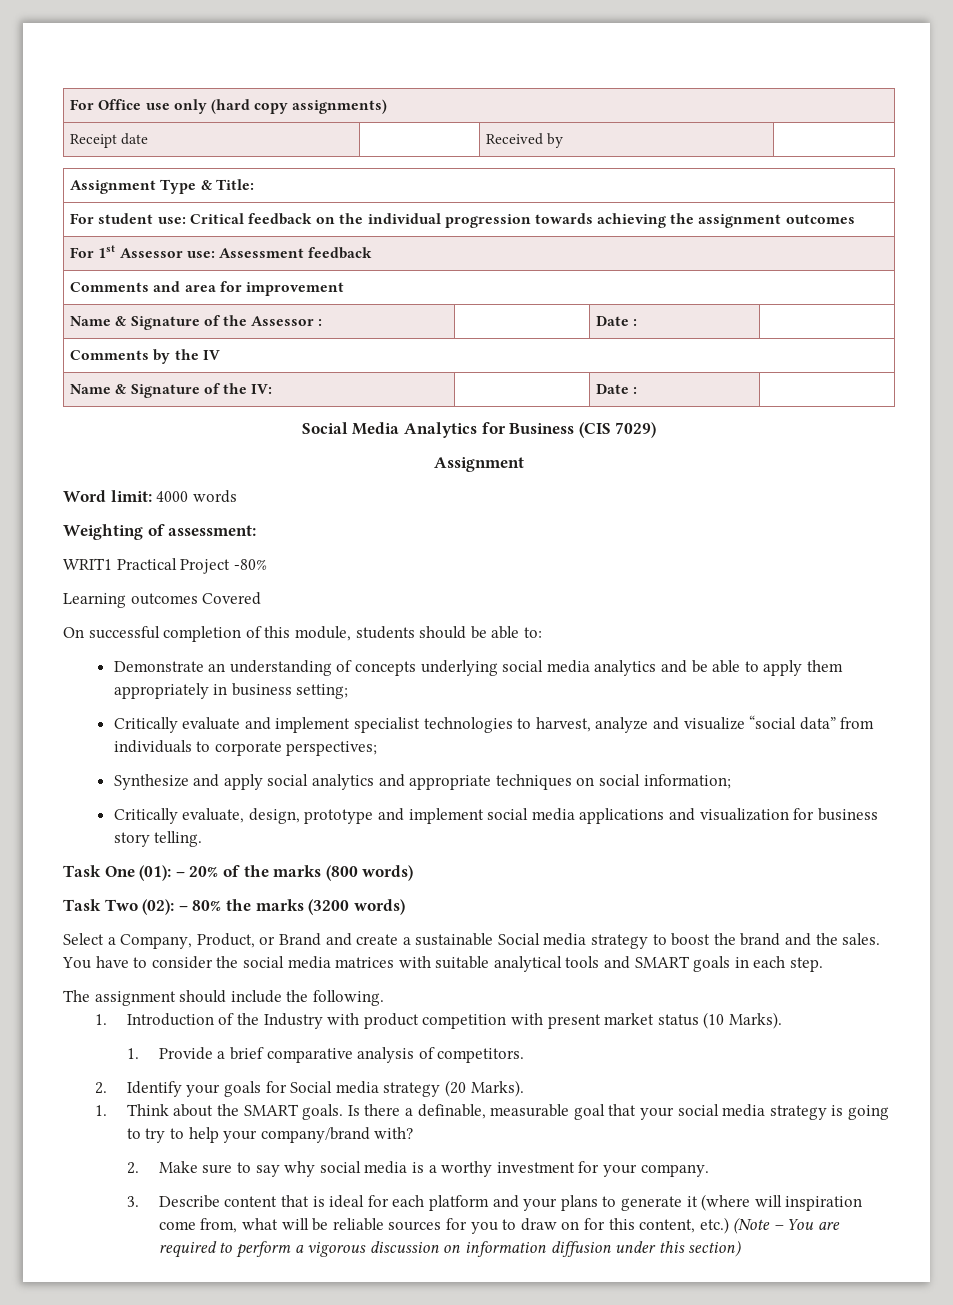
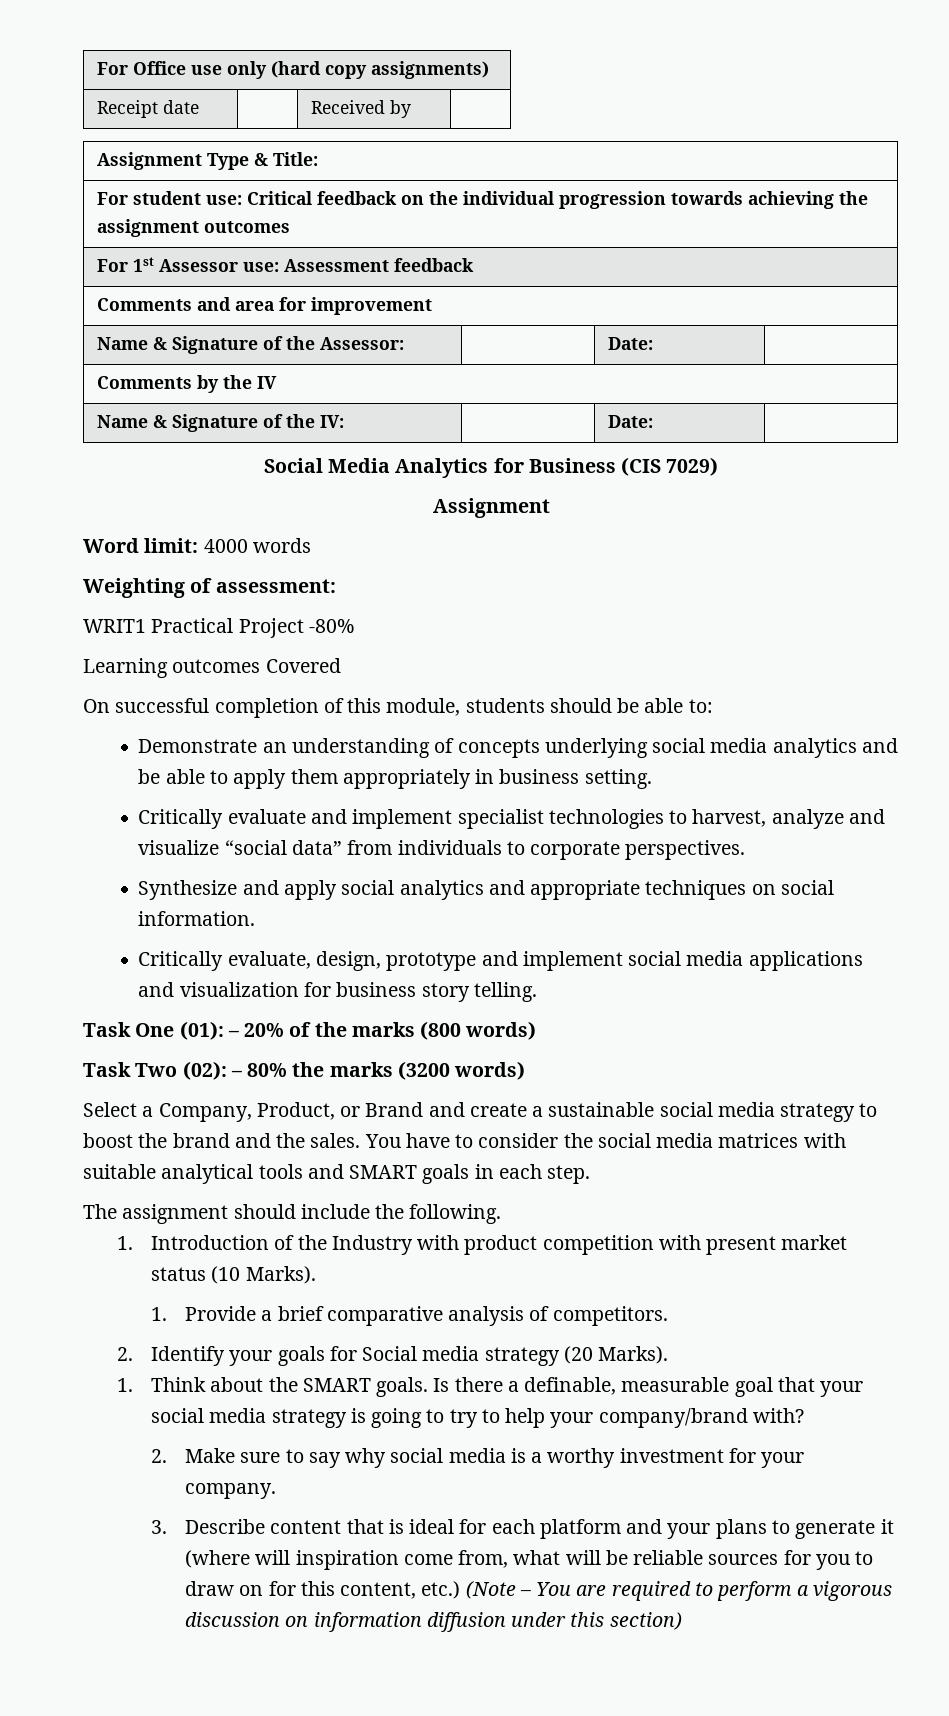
[251,316,323,326] [596,316,638,326] Assessor : | | Date : -> [320,337,405,350] [608,337,654,350] Assessor: | | Date:
[596,384,638,394] Date : -> [608,415,654,428] Date:
[296,684,349,699] setting; -> [584,769,652,789] setting.
[286,741,378,756] perspectives; -> [625,840,746,860] perspectives.
[643,774,731,789] information; -> [138,911,256,926] information.
[497,933,540,945] Social -> [659,1102,713,1117] social

